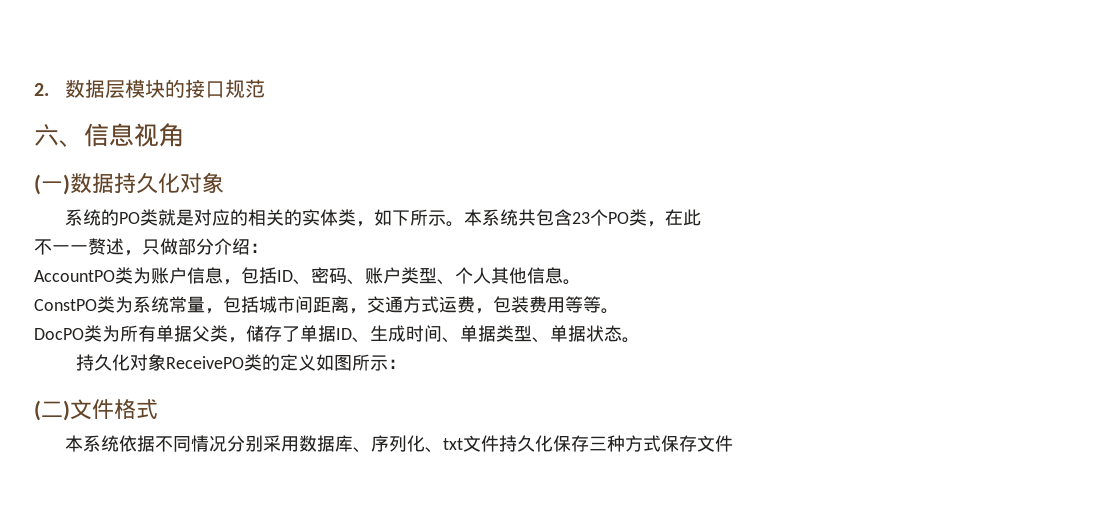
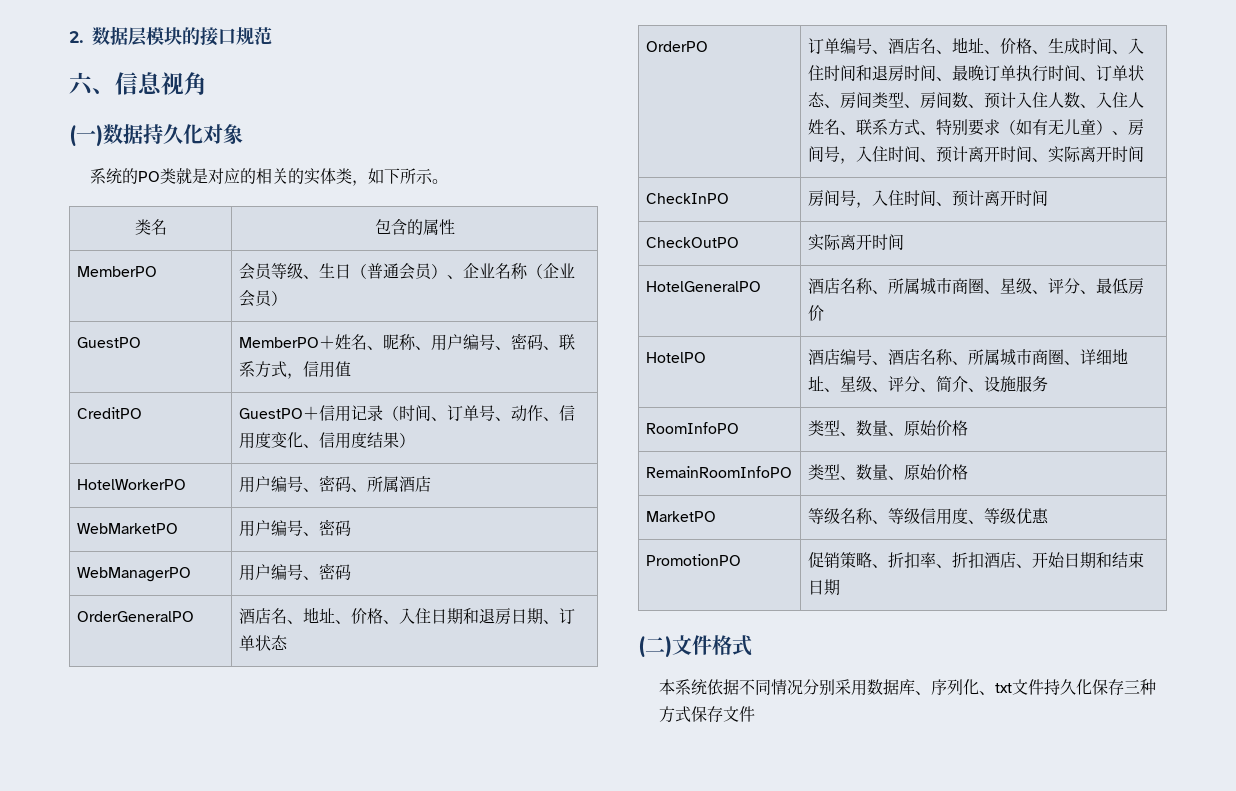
[464,209,702,227] [34,238,268,256] [34,267,581,285] [34,296,619,314] [34,325,640,343] [75,354,406,371] 本系统共包含23个PO类，在此 // 不一一赘述，只做部分介绍： // AccountPO类为账户信息，包括ID、密码、账户类型、个人其他信息。 // ConstPO类为系统常量，包括城市间距离，交通方式运费，包装费用等等。 // DocPO类为所有单据父类，储存了单据ID、生成时间、单据类型、单据状态。 // 持久化对象ReceivePO类的定义如图所示： -> [134,219,167,235] [374,219,455,235] [76,266,157,277] [238,263,575,280] [238,290,287,307] [76,337,141,348] [238,333,575,351] [238,361,351,379] [76,407,142,419] [238,405,575,422] [238,432,415,449] [76,479,186,490] [238,475,431,493] [76,523,178,534] [238,519,351,537] [76,567,191,582] [238,563,351,581] [76,611,194,622] [238,607,575,625] [238,635,288,651] [645,41,708,52] [807,37,1144,54] [807,65,1144,82] [807,92,1144,109] [807,119,1144,136] [807,146,1144,164] [645,193,729,204] [807,190,1048,208] [645,237,739,248] [807,234,904,251] [645,281,761,292] [807,278,1144,295] [807,305,824,321] [645,352,706,363] [807,348,1128,366] [807,376,1048,393] [645,422,739,434] [807,420,968,436] [645,466,792,478] [807,464,968,480] [645,511,716,522] [807,508,1049,525] [645,554,741,566] [807,552,1144,568] [807,579,840,595] // 类名 | 包含的属性 // MemberPO | 会员等级、生日（普通会员）、企业名称（企业会员） // GuestPO | MemberPO＋姓名、昵称、用户编号、密码、联系方式，信用值 // CreditPO | GuestPO＋信用记录（时间、订单号、动作、信用度变化、信用度结果） // HotelWorkerPO | 用户编号、密码、所属酒店 // WebMarketPO | 用户编号、密码 // WebManagerPO | 用户编号、密码 // OrderGeneralPO | 酒店名、地址、价格、入住日期和退房日期、订单状态 // OrderPO | 订单编号、酒店名、地址、价格、生成时间、入住时间和退房时间、最晚订单执行时间、订单状态、房间类型、房间数、预计入住人数、入住人姓名、联系方式、特别要求（如有无儿童）、房间号，入住时间、预计离开时间、实际离开时间 // CheckInPO | 房间号，入住时间、预计离开时间 // CheckOutPO | 实际离开时间 // HotelGeneralPO | 酒店名称、所属城市商圈、星级、评分、最低房价 // HotelPO | 酒店编号、酒店名称、所属城市商圈、详细地址、星级、评分、简介、设施服务 // RoomInfoPO | 类型、数量、原始价格 // RemainRoomInfoPO | 类型、数量、原始价格 // MarketPO | 等级名称、等级信用度、等级优惠 // PromotionPO | 促销策略、折扣率、折扣酒店、开始日期和结束日期

